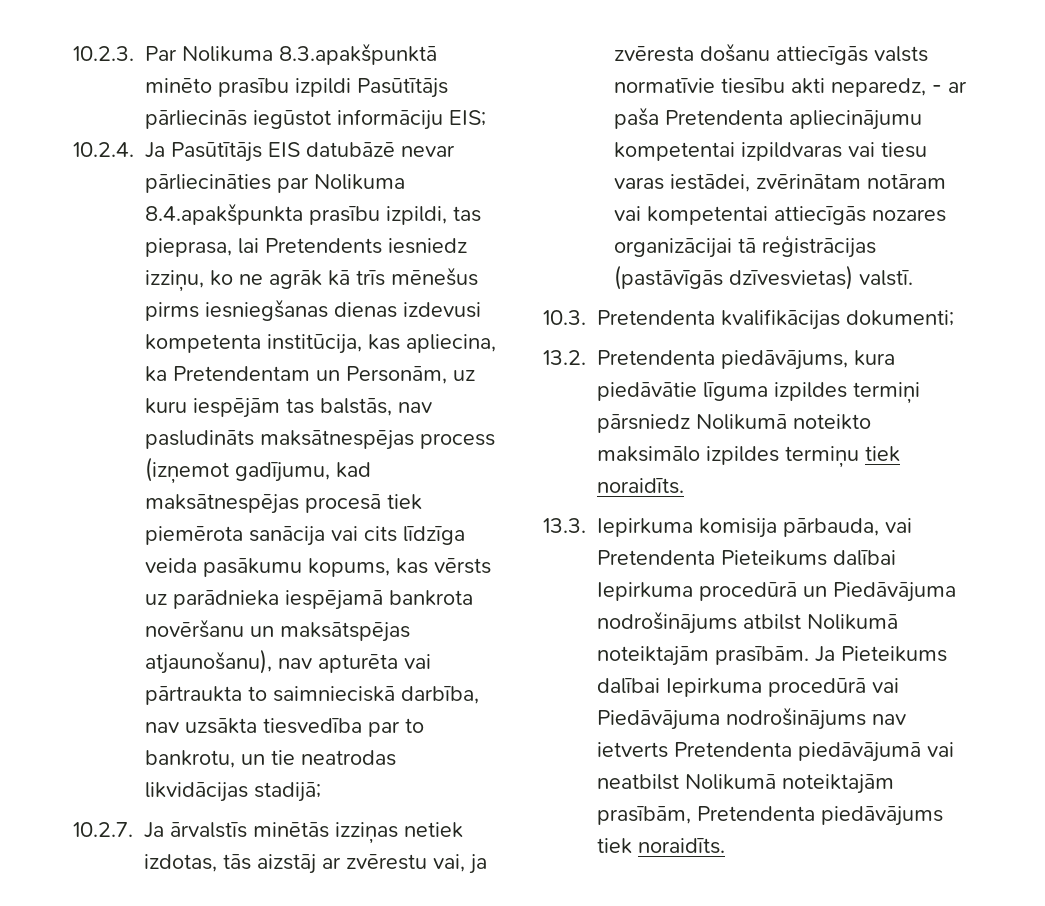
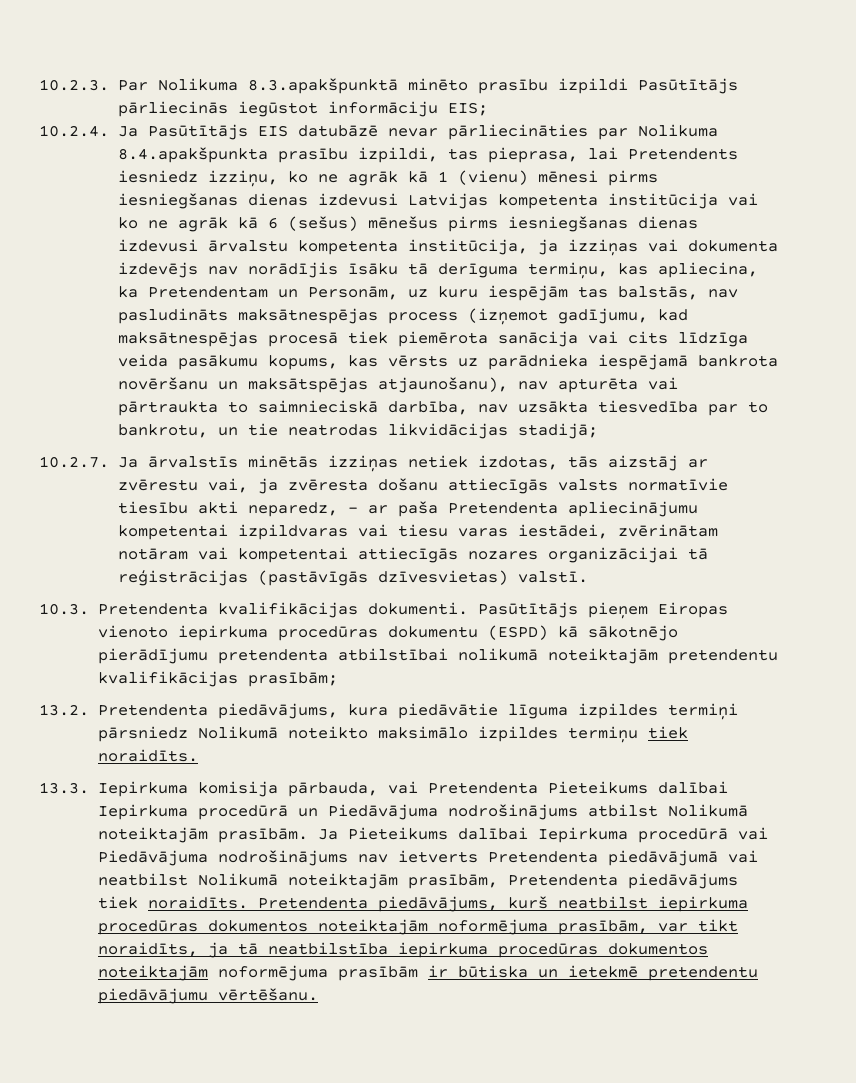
[356,270,385,286] trīs -> [437,170,658,186] [117,193,758,209] [117,216,358,232] 1 (vienu) mēnesi pirms iesniegšanas dienas izdevusi Latvijas kompetenta institūcija vai ko ne agrāk kā 6 (sešus)
(481, 310) none -> [207,240,288,252] ārvalstu
(362, 344) none -> [537,239,778,256] [117,262,608,279] ja izziņas vai dokumenta izdevējs nav norādījis īsāku tā derīguma termiņu,
[846,310,954,326] dokumenti; -> [367,602,728,619] [97,625,678,641] [97,648,778,664] [97,671,338,687] dokumenti. Pasūtītājs pieņem Eiropas vienoto iepirkuma procedūras dokumentu (ESPD) kā sākotnējo pierādījumu pretendenta atbilstībai nolikumā noteiktajām pretendentu kvalifikācijas prasībām;
(725, 846) none -> [257,896,748,912] [97,919,738,935] [97,942,708,958] [97,965,758,981] [97,988,318,1004] Pretendenta piedāvājums, kurš neatbilst iepirkuma procedūras dokumentos noteiktajām noformējuma prasībām, var tikt noraidīts, ja tā neatbilstība iepirkuma procedūras dokumentos noteiktajām noformējuma prasībām ir būtiska un ietekmē pretendentu piedāvājumu vērtēšanu.

